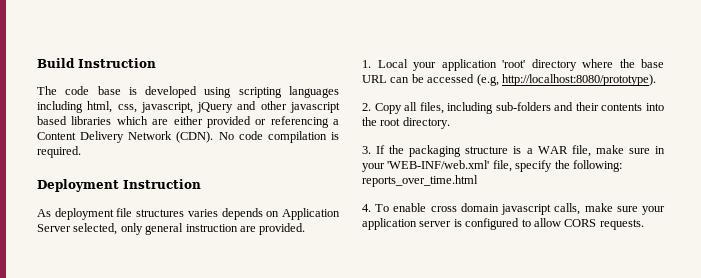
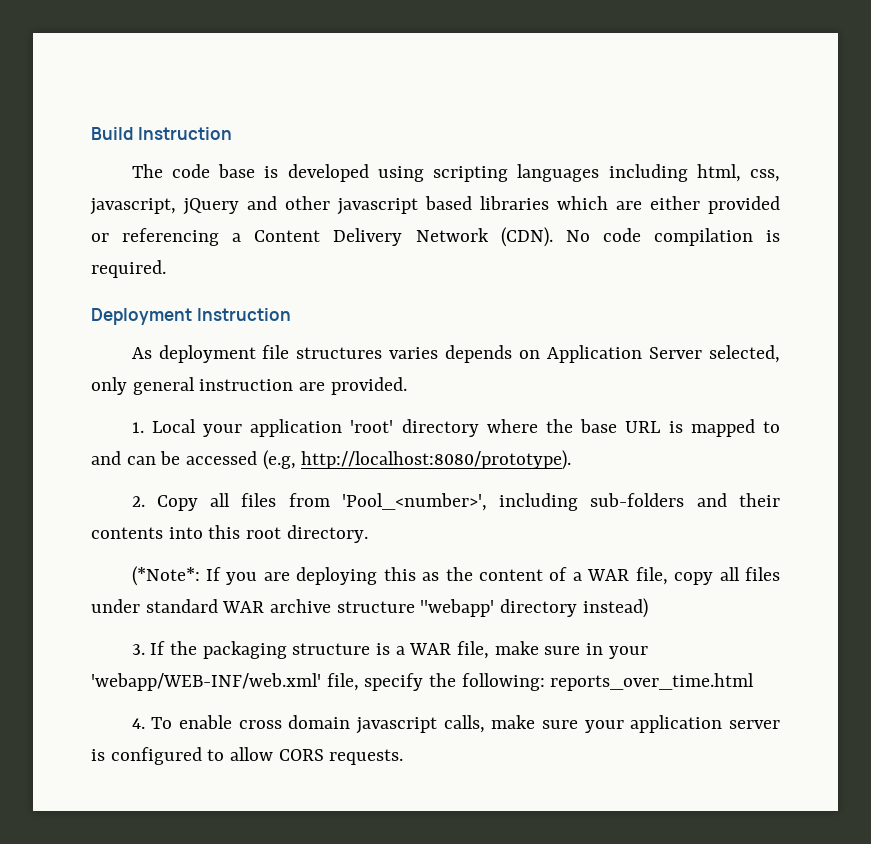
(387, 79) none -> [668,419,780,437] [91,451,121,465] is mapped to and
[419,102,444,114] files, -> [241,493,487,511] files from 'Pool_<number>',
[362,117,377,126] the -> [208,525,241,539] this
(450, 123) none -> [131,566,780,586] [91,598,648,618] // (*Note*: If you are deploying this as the content of a WAR file, copy all files under standard WAR archive structure ''webapp' directory instead)
[387,160,490,169] 'WEB-INF/web.xml' -> [91,673,321,691] 'webapp/WEB-INF/web.xml'

